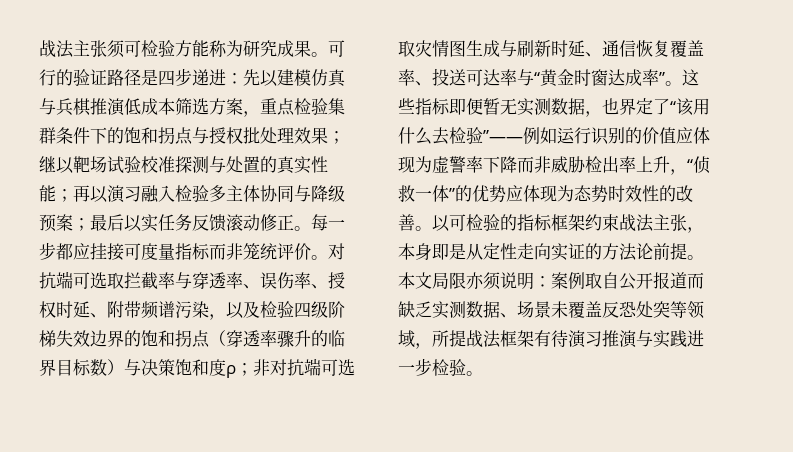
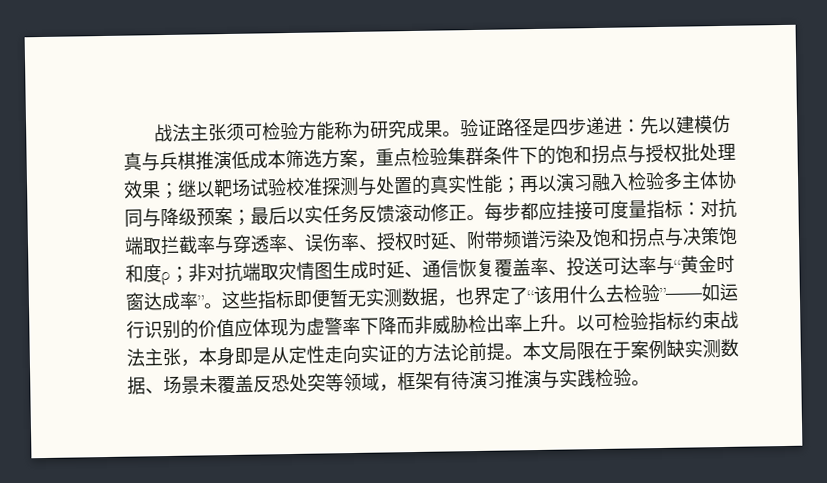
[328,40,345,57] [39,69,73,86] 可行的 -> (461, 134) none
[328,219,345,229] 一 -> (503, 212) none
[209,243,345,260] [39,271,107,289] 而非笼统评价。对抗端可选 -> [682,198,737,219] [124,236,144,255] ：对抗端
[209,301,345,320] [39,330,345,348] [39,359,124,376] ，以及检验四级阶梯失效边界的饱和拐点（穿透率骤升的临界目标数） -> [574,227,666,248] 及饱和拐点
[321,359,355,376] 可选 -> (261, 271) none
[500,40,551,57] 与刷新 -> (369, 270) none
[523,127,540,144] 例 -> (702, 294) none
[670,156,710,175] [398,185,693,202] [398,214,585,232] ，“侦救一体”的优势应体现为态势时效性的改善。以可检验的指标框架 -> [558,311,685,332] 。以可检验指标
[466,272,704,290] [398,301,432,318] 亦须说明：案例取自公开报道而缺乏 -> [594,339,685,360] 在于案例缺
[432,330,501,348] 所提战法 -> (398, 388) none
[687,330,704,347] [398,358,432,376] 进一步 -> (596, 378) none

